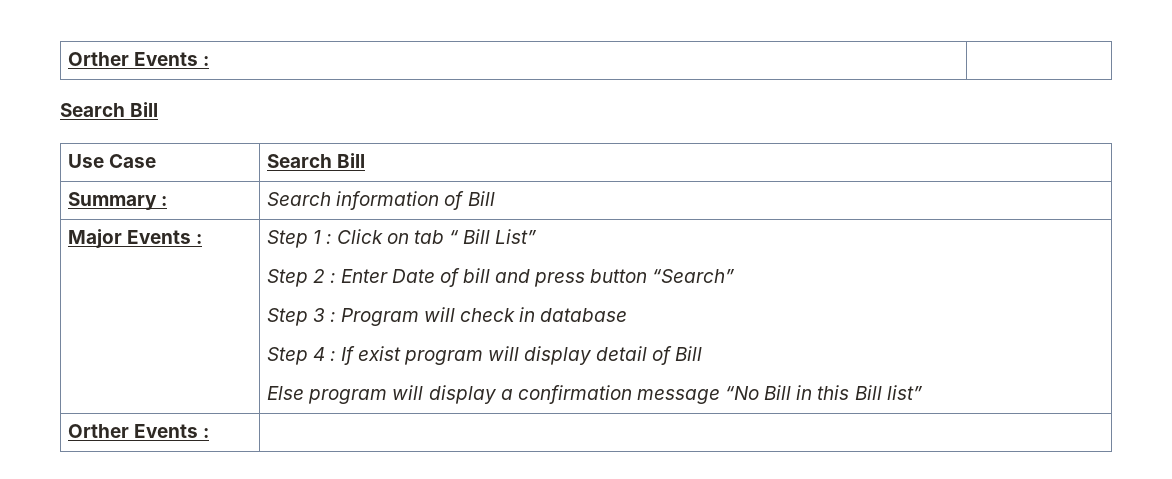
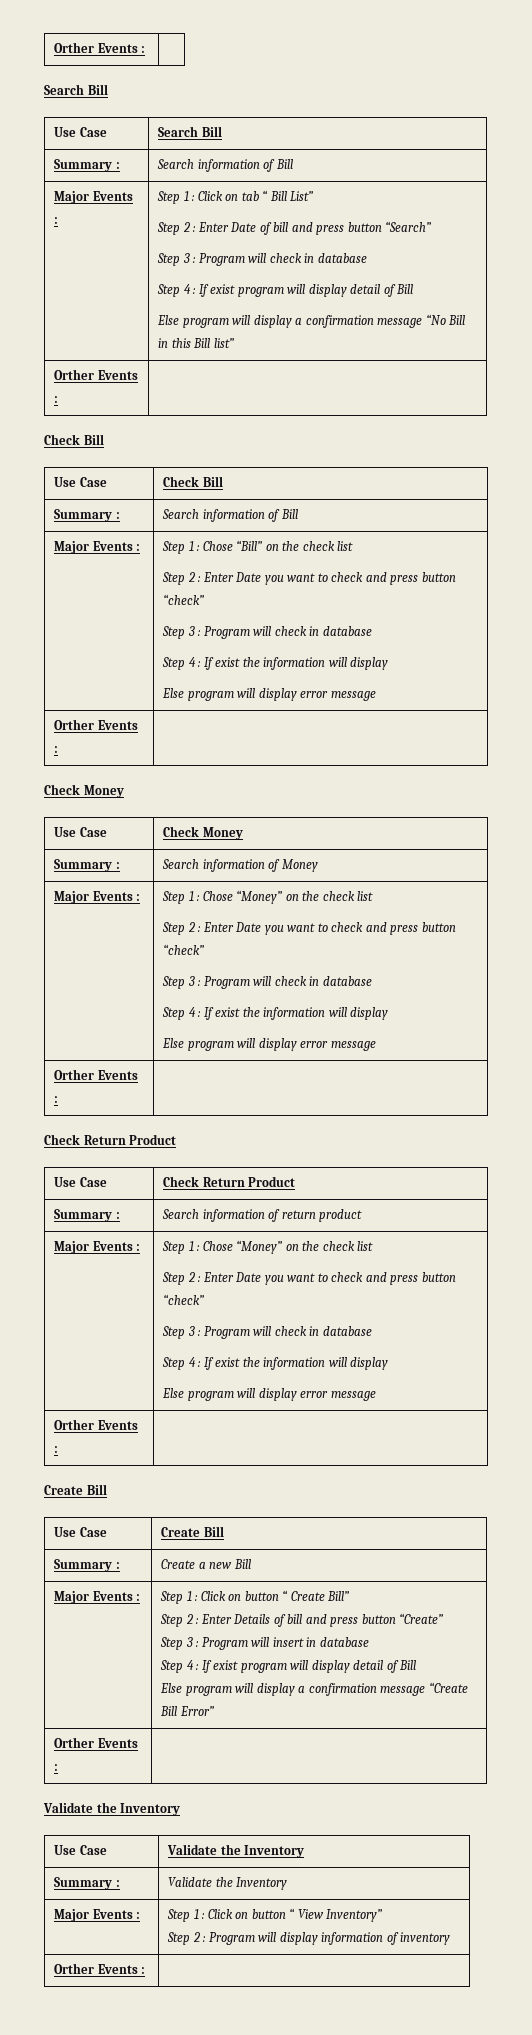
(210, 433) none -> [44,434,104,445] [54,477,107,487] [163,476,223,487] [54,509,120,522] [162,509,298,522] [54,541,141,554] [162,540,354,554] [162,572,456,585] [163,594,205,605] [162,626,372,639] [162,657,389,670] [162,688,376,701] [54,719,138,730] [54,746,59,753] [44,784,124,798] [54,827,107,837] [163,826,243,840] [54,859,120,872] [162,859,318,872] [54,891,141,904] [162,890,374,904] [162,922,456,935] [163,944,205,955] [162,976,372,989] [162,1007,389,1020] [162,1038,376,1051] [54,1069,138,1080] [54,1096,59,1103] [44,1134,177,1145] [54,1177,107,1187] [163,1176,296,1187] [54,1209,120,1222] [162,1209,363,1222] [54,1241,141,1254] [162,1240,374,1254] [162,1272,456,1285] [163,1294,205,1305] [162,1326,372,1339] [162,1357,389,1370] [162,1388,376,1401] [54,1419,138,1430] [54,1446,59,1453] [44,1484,107,1495] [54,1527,107,1537] [161,1526,224,1537] [54,1559,120,1572] [161,1559,251,1569] [54,1591,141,1604] [160,1590,350,1604] [160,1613,444,1627] [160,1637,369,1650] [160,1660,417,1673] [160,1682,468,1696] [160,1706,214,1716] [54,1737,138,1748] [54,1764,59,1771] [43,1802,181,1816] [54,1845,107,1855] [167,1844,305,1858] [54,1877,120,1890] [168,1877,288,1890] [54,1909,141,1922] [167,1908,383,1922] [167,1932,451,1945] [54,1963,146,1974] // Check Bill // Use Case | Check Bill // Summary : | Search information of Bill // Major Events : | Step 1 : Chose “Bill” on the check list // Step 2 : Enter Date you want to check and press button “check” // Step 3 : Program will check in database // Step 4 : If exist the information will display // Else program will display error message // Orther Events : | // Check Money // Use Case | Check Money // Summary : | Search information of Money // Major Events : | Step 1 : Chose “Money” on the check list // Step 2 : Enter Date you want to check and press button “check” // Step 3 : Program will check in database // Step 4 : If exist the information will display // Else program will display error message // Orther Events : | // Check Return Product // Use Case | Check Return Product // Summary : | Search information of return product // Major Events : | Step 1 : Chose “Money” on the check list // Step 2 : Enter Date you want to check and press button “check” // Step 3 : Program will check in database // Step 4 : If exist the information will display // Else program will display error message // Orther Events : | // Create Bill // Use Case | Create Bill // Summary : | Create a new Bill // Major Events : | Step 1 : Click on button “ Create Bill” // Step 2 : Enter Details of bill and press button “Create” // Step 3 : Program will insert in database // Step 4 : If exist program will display detail of Bill // Else program will display a confirmation message “Create Bill Error” // Orther Events : | // Validate the Inventory // Use Case | Validate the Inventory // Summary : | Validate the Inventory // Major Events : | Step 1 : Click on button “ View Inventory” // Step 2 : Program will display information of inventory // Orther Events : |

